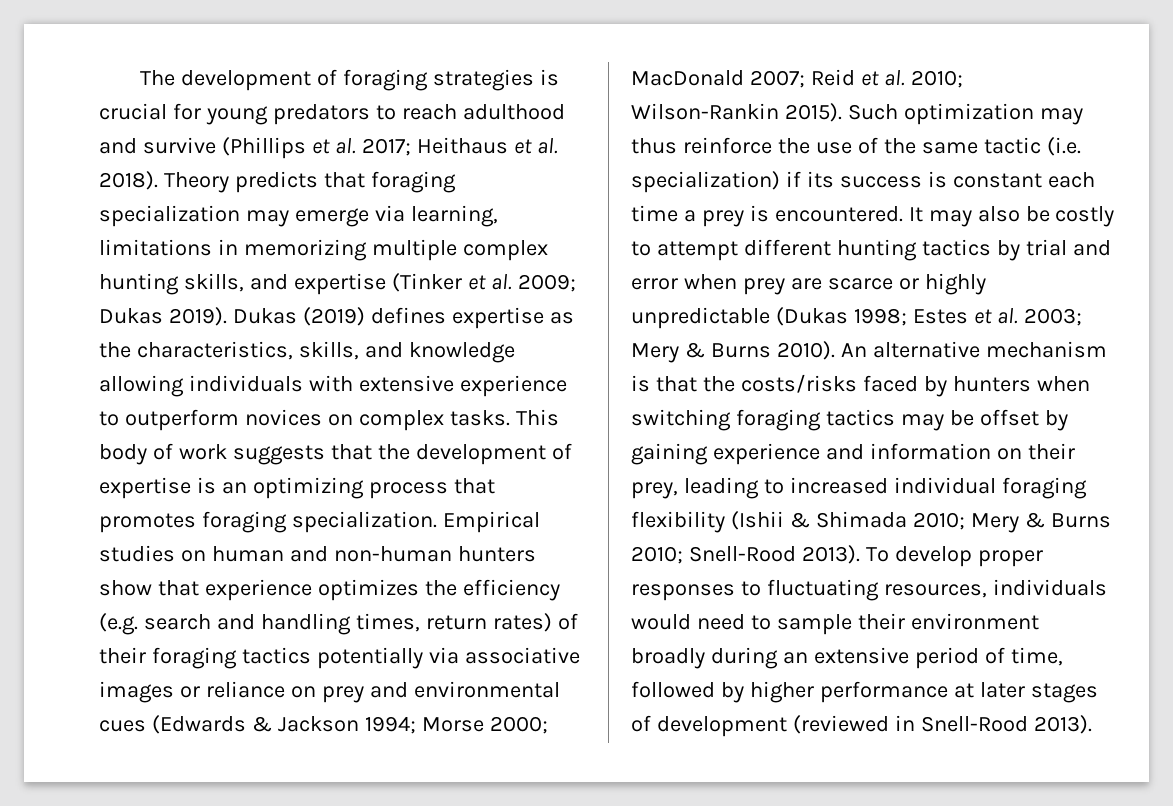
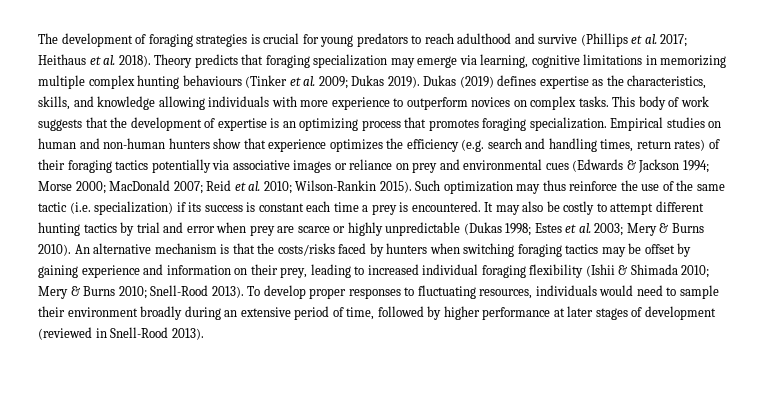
(498, 216) none -> [531,55,580,68] cognitive
[183,273,386,295] skills, and expertise -> [182,75,242,86] behaviours
[358,375,454,392] extensive -> [300,100,329,107] more

